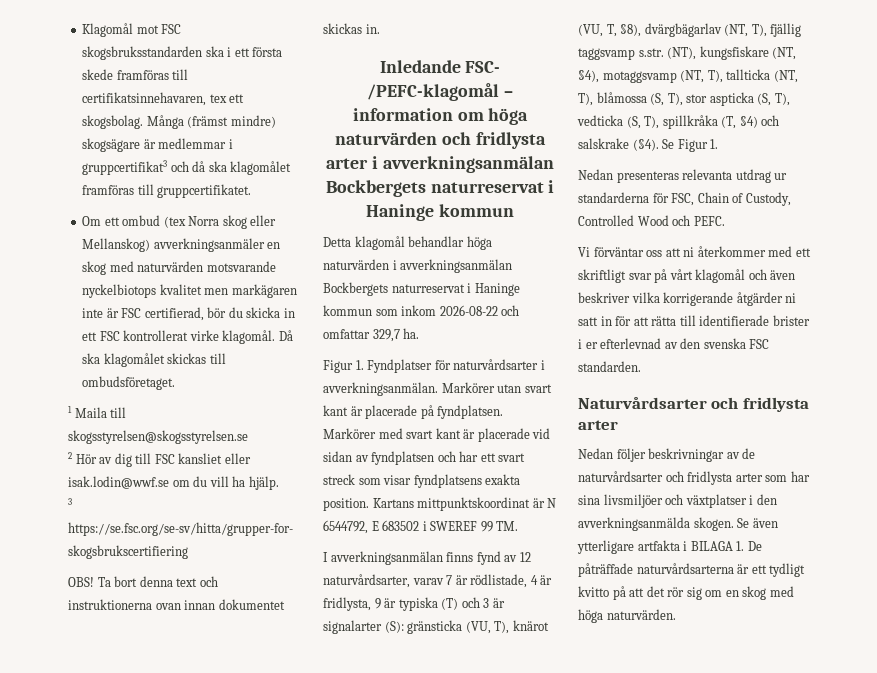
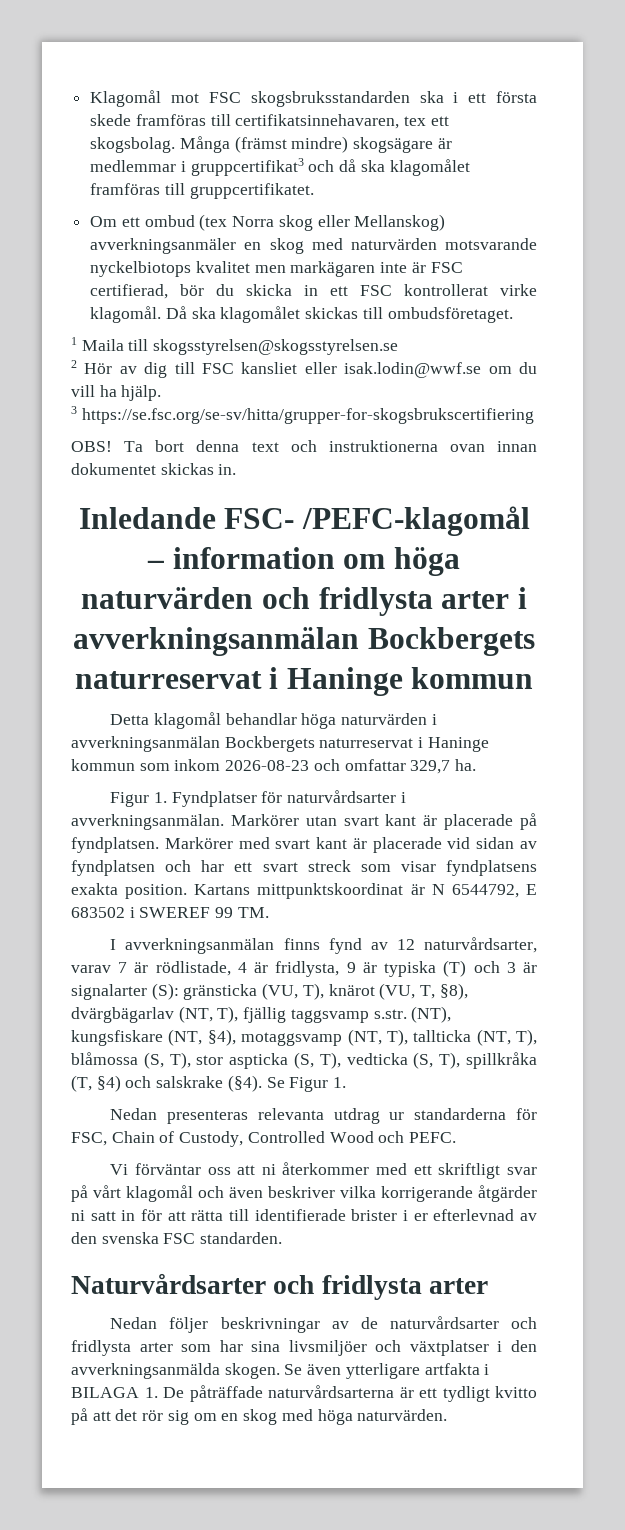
[439,305,498,316] 2026-08-22 -> [225,760,310,771] 2026-08-23

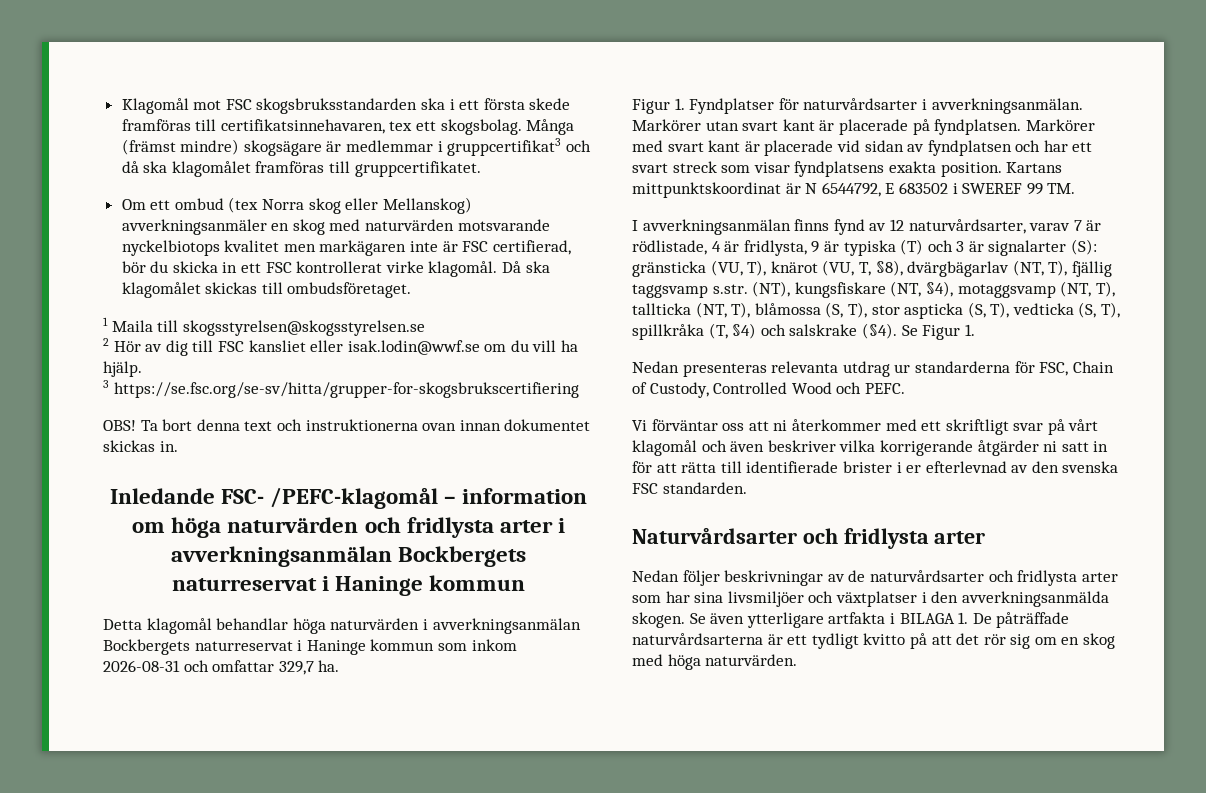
[225,760,310,771] 2026-08-23 -> [103,660,180,672] 2026-08-31

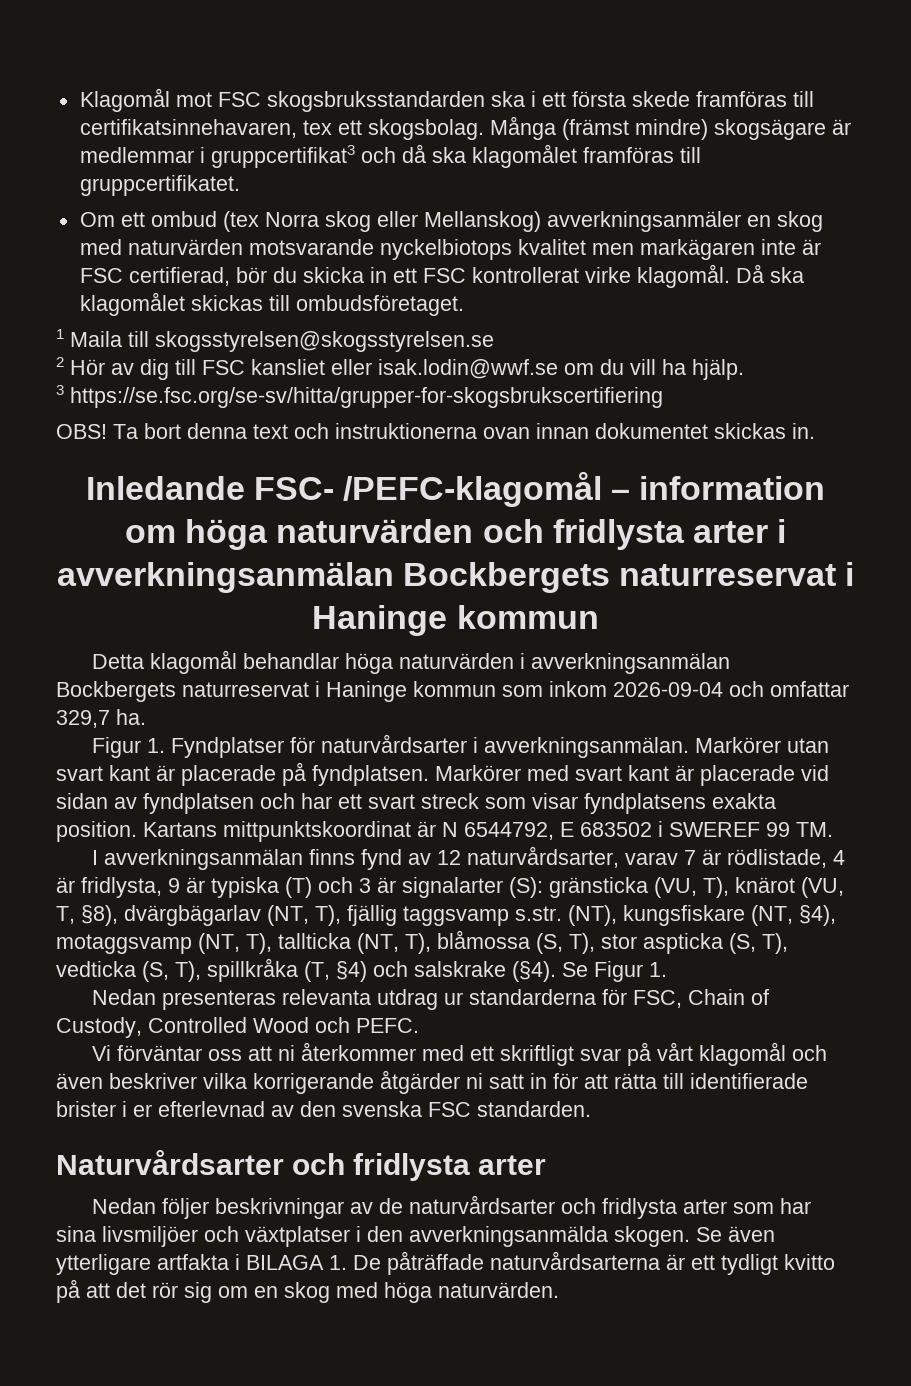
[103,660,180,672] 2026-08-31 -> [613,682,723,697] 2026-09-04

